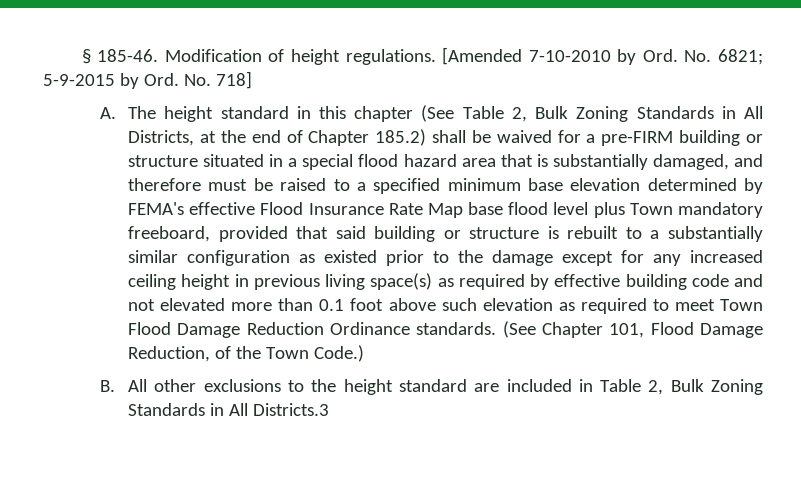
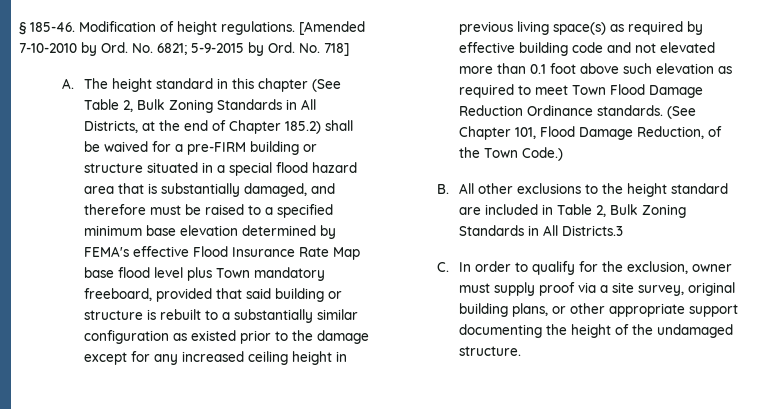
(330, 409) none -> [437,261,732,275] [458,282,735,296] [458,303,738,317] [458,324,733,338] [458,346,521,356] // C. In order to qualify for the exclusion, owner must supply proof via a site survey, original building plans, or other appropriate support documenting the height of the undamaged structure.

